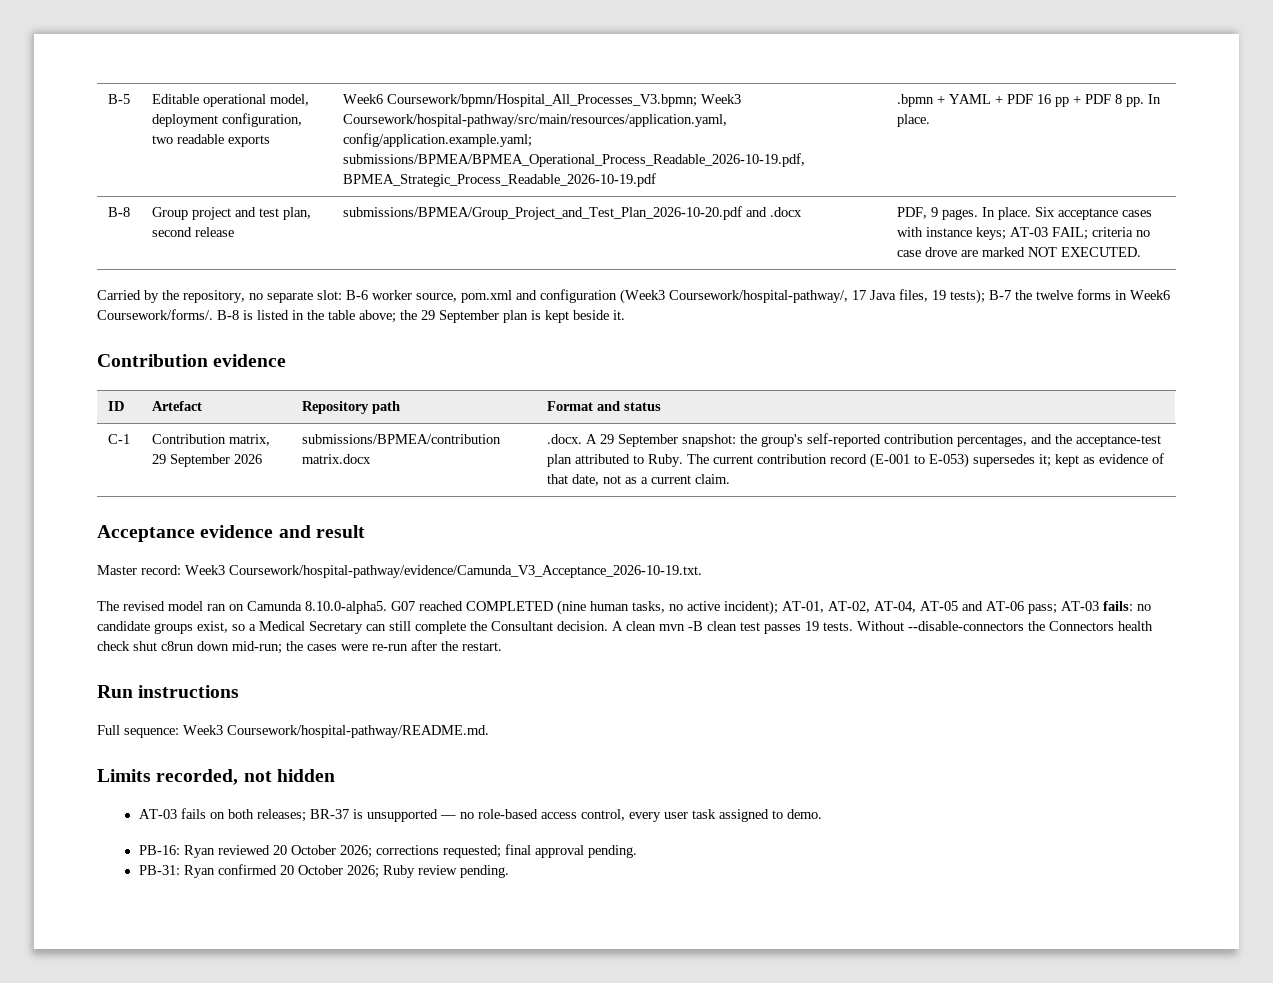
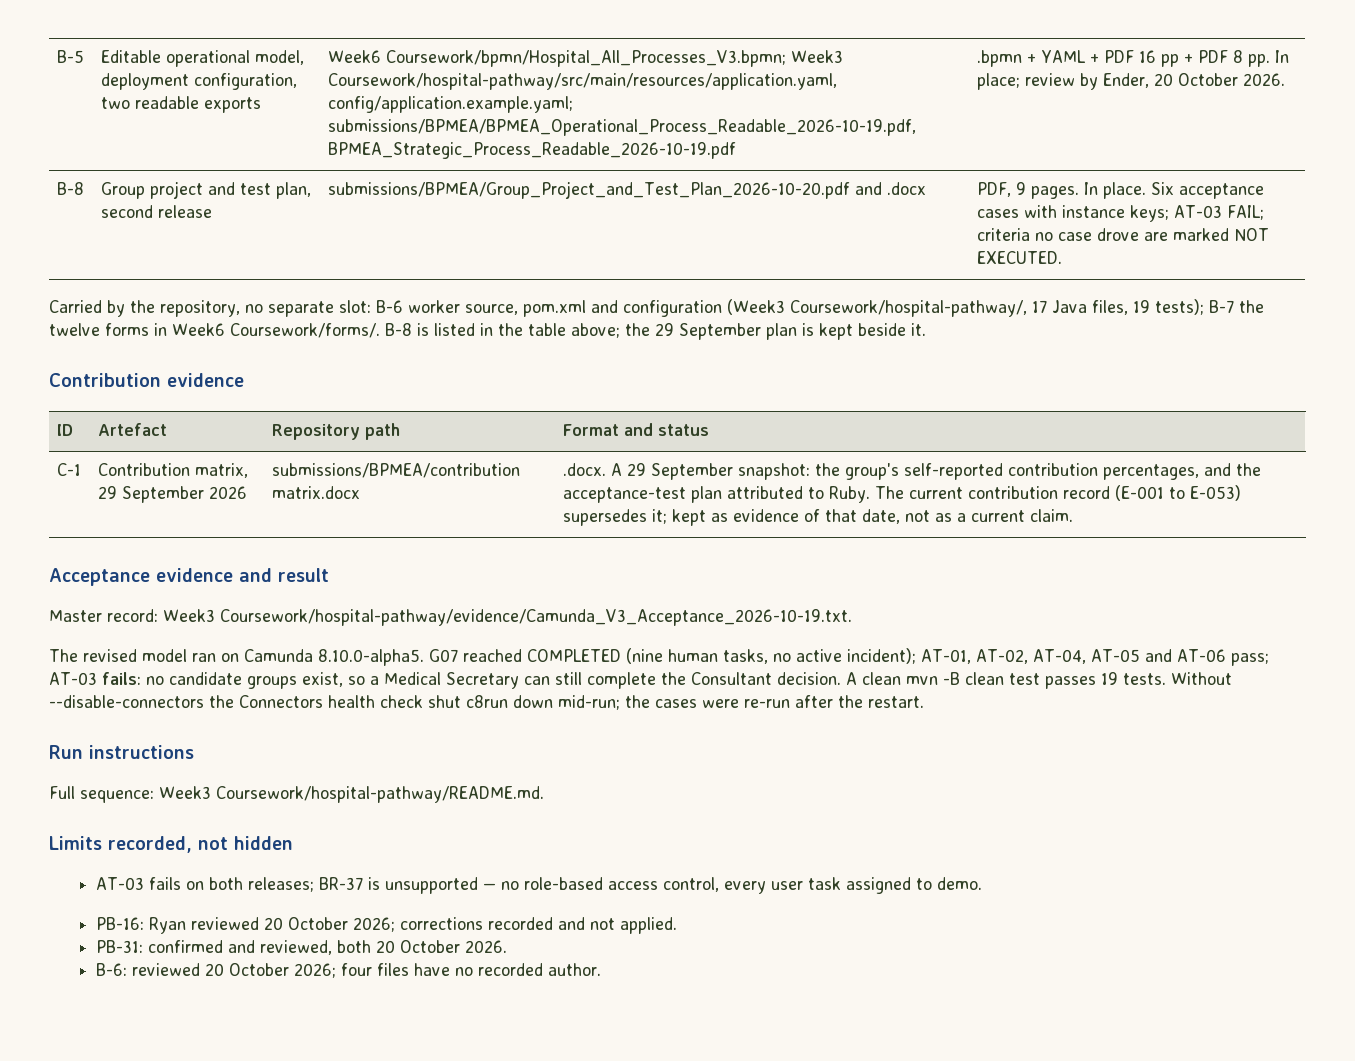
[896,114,930,127] place. -> [977,73,1286,90] place; review by Ender, 20 October 2026.
[442,844,637,858] [138,864,509,878] requested; final approval pending. // PB-31: Ryan confirmed 20 October 2026; Ruby review pending. -> [487,917,677,934] [95,940,507,955] [95,963,601,978] recorded and not applied. // PB-31: confirmed and reviewed, both 20 October 2026. // B-6: reviewed 20 October 2026; four files have no recorded author.

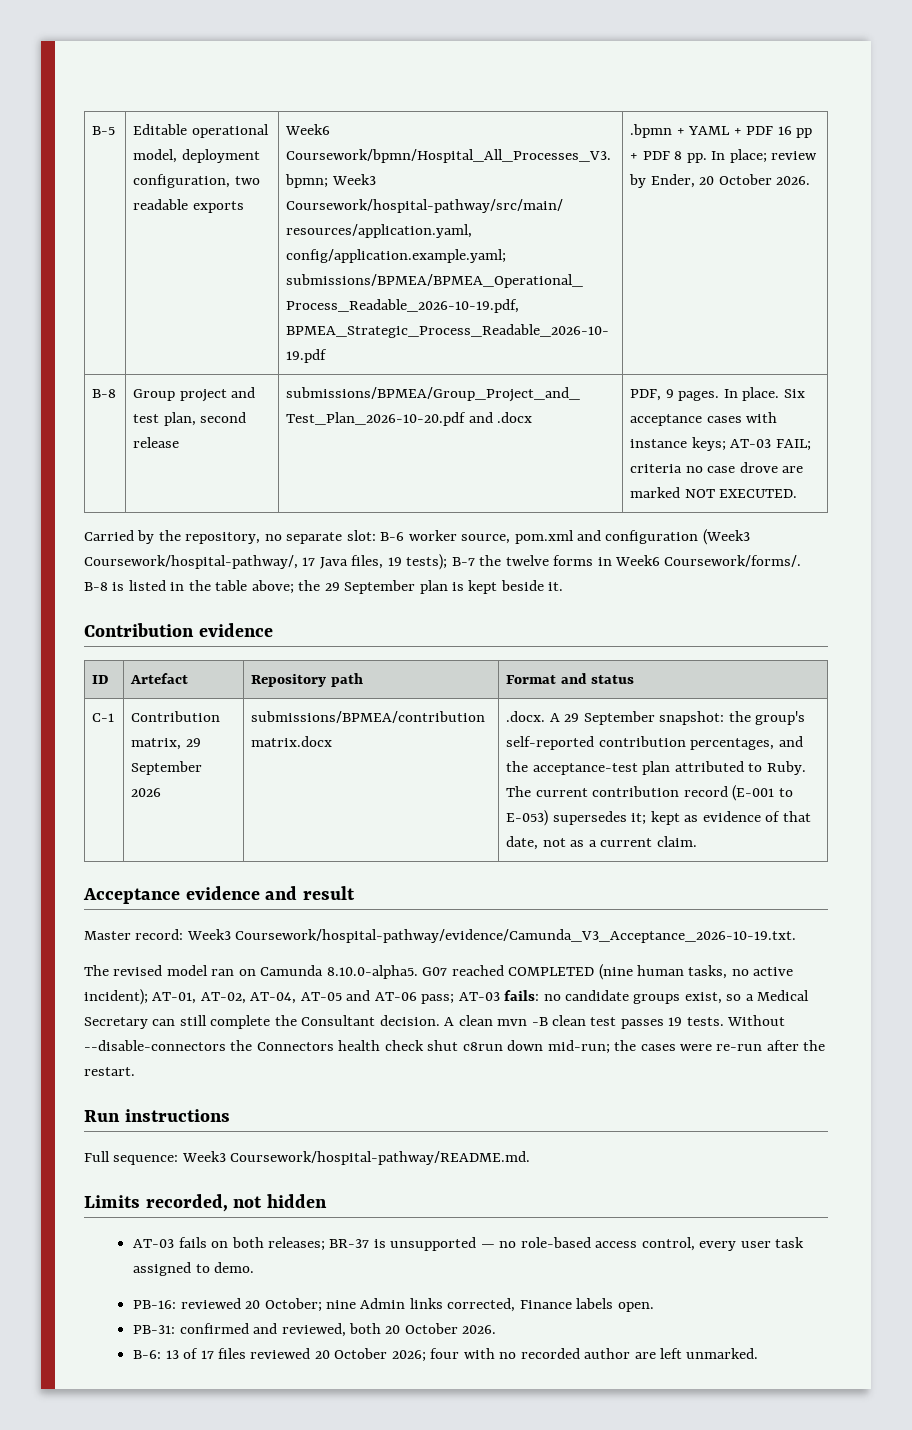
[148,917,677,934] Ryan reviewed 20 October 2026; corrections recorded and not applied. -> [180,1298,654,1312] reviewed 20 October; nine Admin links corrected, Finance labels open.
(127, 969) none -> [165,1348,247,1359] 13 of 17 files
[376,963,601,976] files have no recorded author. -> [463,1348,759,1359] with no recorded author are left unmarked.

